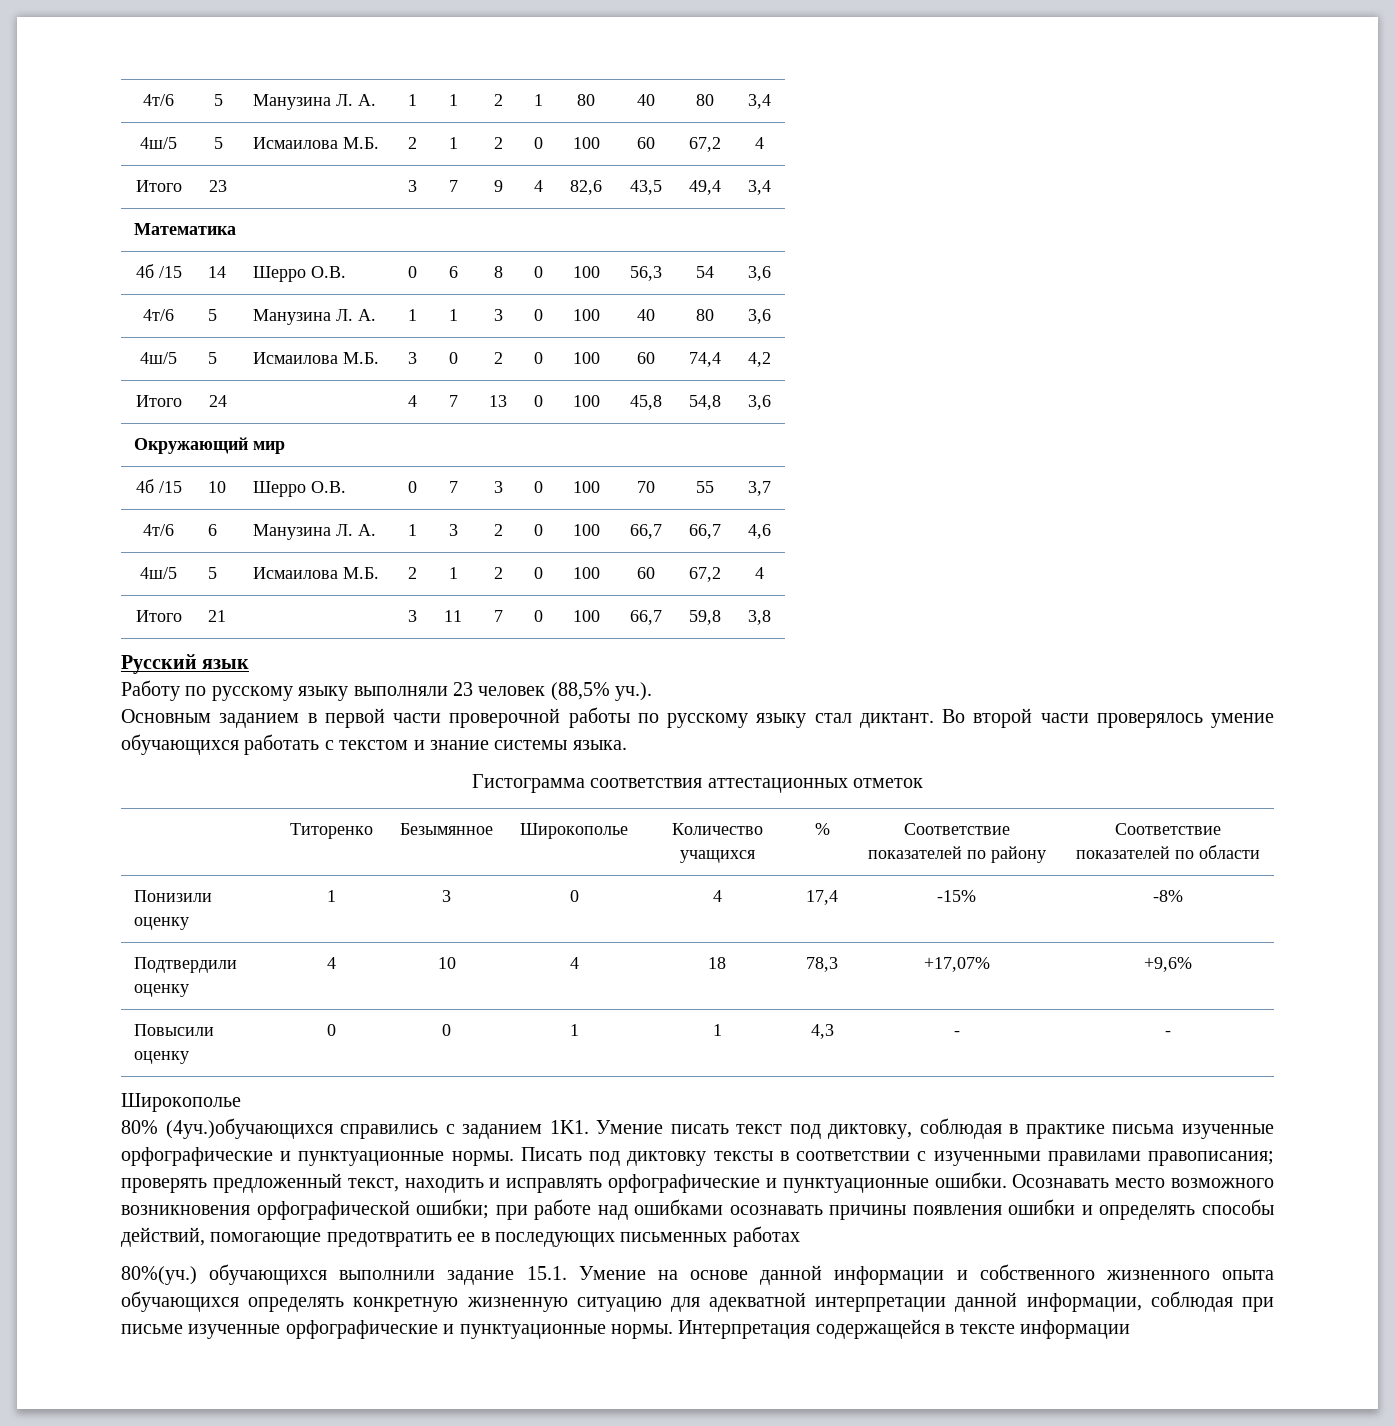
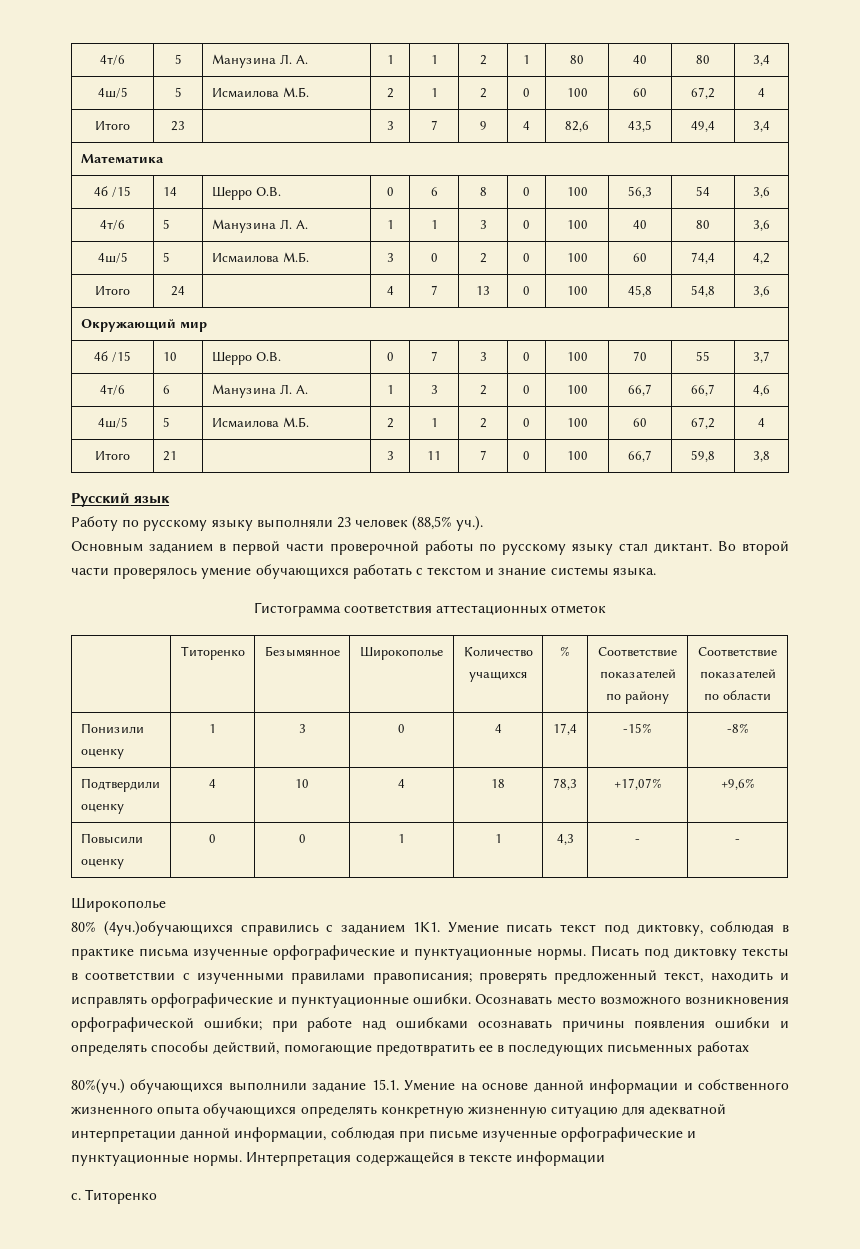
(1130, 1329) none -> [71,1189,158,1204] // с. Титоренко

